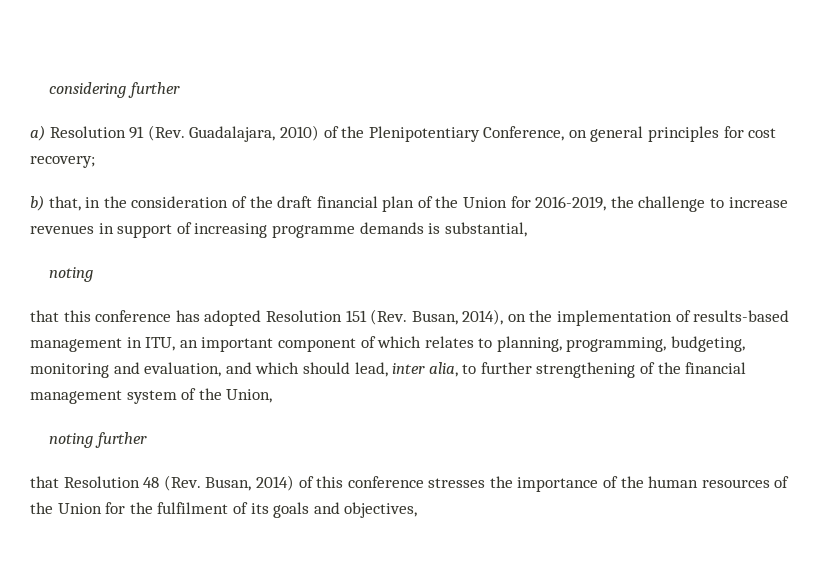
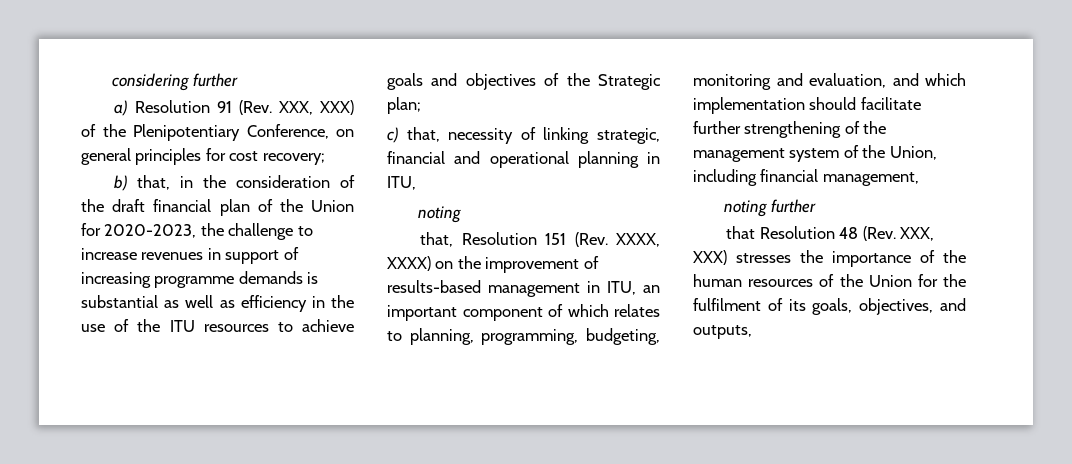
[189,125,319,142] Guadalajara, 2010) -> [278,100,355,115] XXX, XXX)
[535,196,607,211] 2016-2019, -> [104,224,197,238] 2020-2023,
[444,222,527,237] [48,267,93,282] [30,310,262,326] substantial, // noting // that this conference has adopted -> [81,295,354,312] [81,319,354,332] [387,73,661,90] [387,97,421,114] [387,127,660,144] [387,151,660,168] [387,176,416,190] [417,206,461,223] [420,232,454,247] substantial as well as efficiency in the use of the ITU resources to achieve goals and objectives of the Strategic plan; // c) that, necessity of linking strategic, financial and operational planning in ITU, // noting // that,
[411,309,504,325] Busan, 2014), -> [616,233,660,247] [387,256,431,271] XXXX, XXXX)
[557,310,673,326] implementation -> [485,257,580,273] improvement
[302,362,477,377] should lead, inter alia, to -> [693,97,921,114] implementation should facilitate
[685,362,747,374] financial -> (887, 127) none
(273, 396) none -> [693,169,919,186] including financial management,
[205,475,424,491] Busan, 2014) of this conference -> [900,227,935,241] [693,250,727,265] XXX, XXX)
[273,502,418,518] goals and objectives, -> [812,298,966,315] [693,325,752,339] goals, objectives, and outputs,

